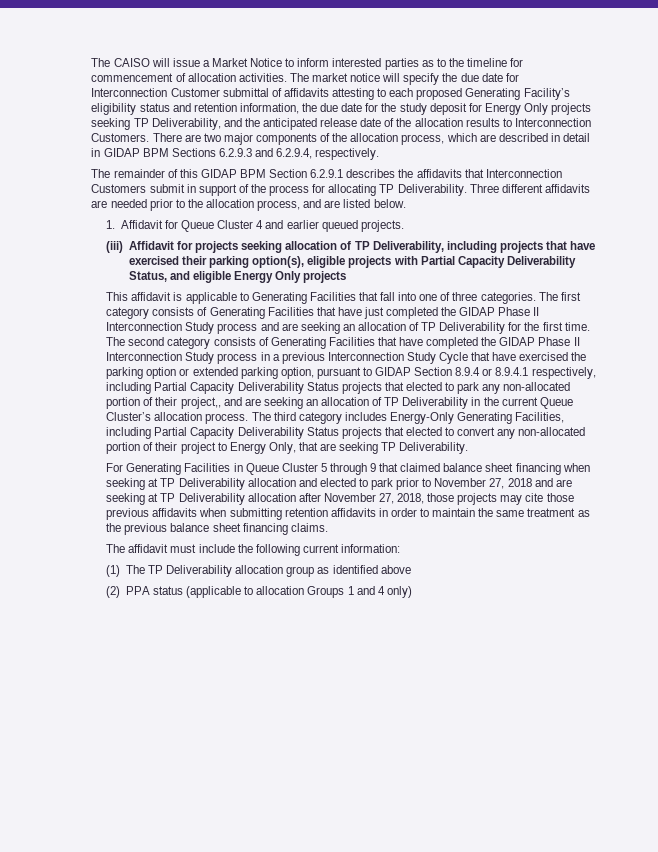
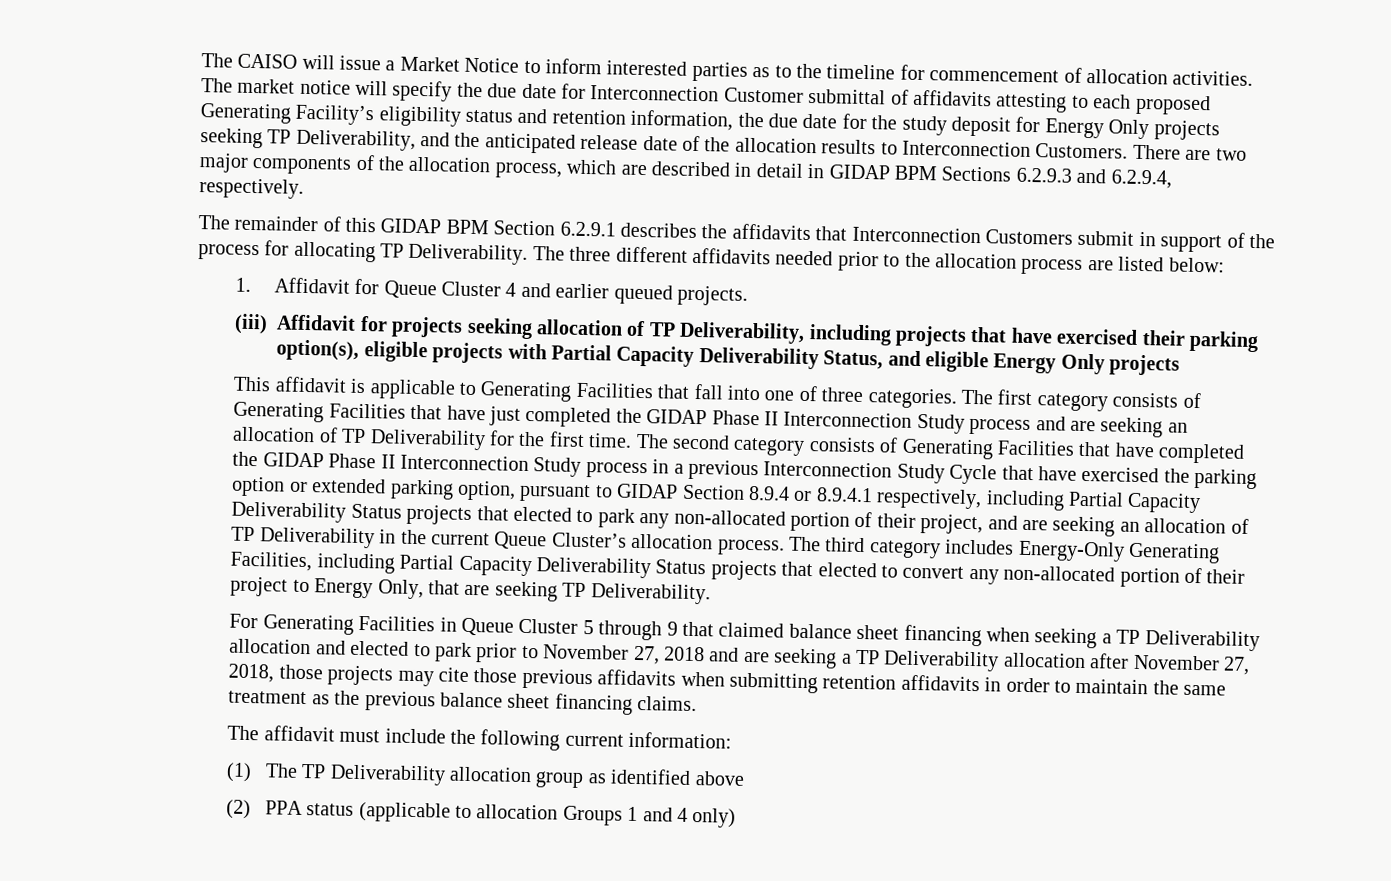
[469,184,499,193] Three -> [532,246,612,262] The three
[91,200,108,208] are -> (772, 256) none
[257,199,322,211] process, and -> [1021,258,1084,275] process
[373,199,406,208] below. -> [1168,257,1225,273] below:
[180,397,221,409] project,, -> [920,514,984,535] project,
[148,478,159,487] at -> [1101,633,1112,644] a
[148,493,159,502] at -> [841,653,852,664] a

